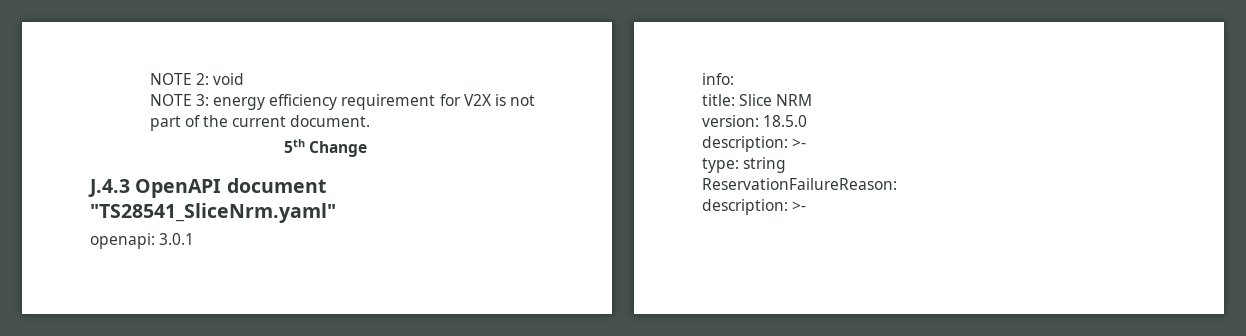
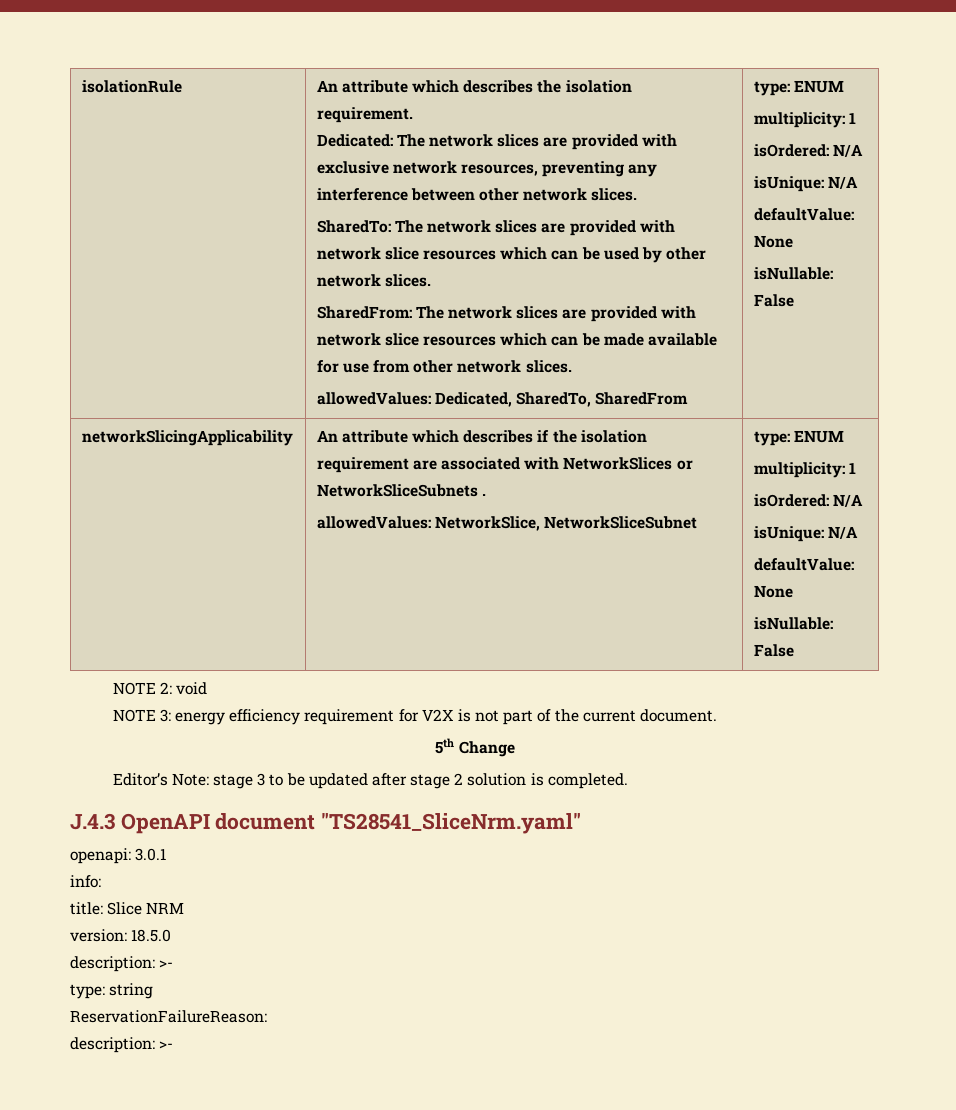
(149, 79) none -> [81,80,182,93] [316,80,632,93] [316,107,413,123] [316,134,677,150] [316,161,658,177] [316,188,638,201] [316,220,675,236] [316,247,707,263] [316,274,431,287] [316,306,696,322] [316,333,717,346] [316,360,572,373] [316,392,689,407] [753,80,844,96] [753,112,856,128] [753,144,863,157] [753,176,858,192] [753,208,854,221] [753,235,793,248] [753,267,833,280] [753,294,794,307] [81,430,293,446] [316,430,647,443] [316,457,693,473] [316,484,486,497] [316,516,698,531] [753,430,844,446] [753,462,856,478] [753,494,863,507] [753,526,858,542] [753,558,854,571] [753,585,793,598] [753,617,833,630] [753,644,794,657] isolationRule | An attribute which describes the isolation requirement. // Dedicated: The network slices are provided with exclusive network resources, preventing any interference between other network slices. // SharedTo: The network slices are provided with network slice resources which can be used by other network slices. // SharedFrom: The network slices are provided with network slice resources which can be made available for use from other network slices. // allowedValues: Dedicated, SharedTo, SharedFrom | type: ENUM // multiplicity: 1 // isOrdered: N/A // isUnique: N/A // defaultValue: None // isNullable: False // networkSlicingApplicability | An attribute which describes if the isolation requirement are associated with NetworkSlices or NetworkSliceSubnets . // allowedValues: NetworkSlice, NetworkSliceSubnet | type: ENUM // multiplicity: 1 // isOrdered: N/A // isUnique: N/A // defaultValue: None // isNullable: False //
(368, 149) none -> [112,773,628,789] // Editor’s Note: stage 3 to be updated after stage 2 solution is completed.

